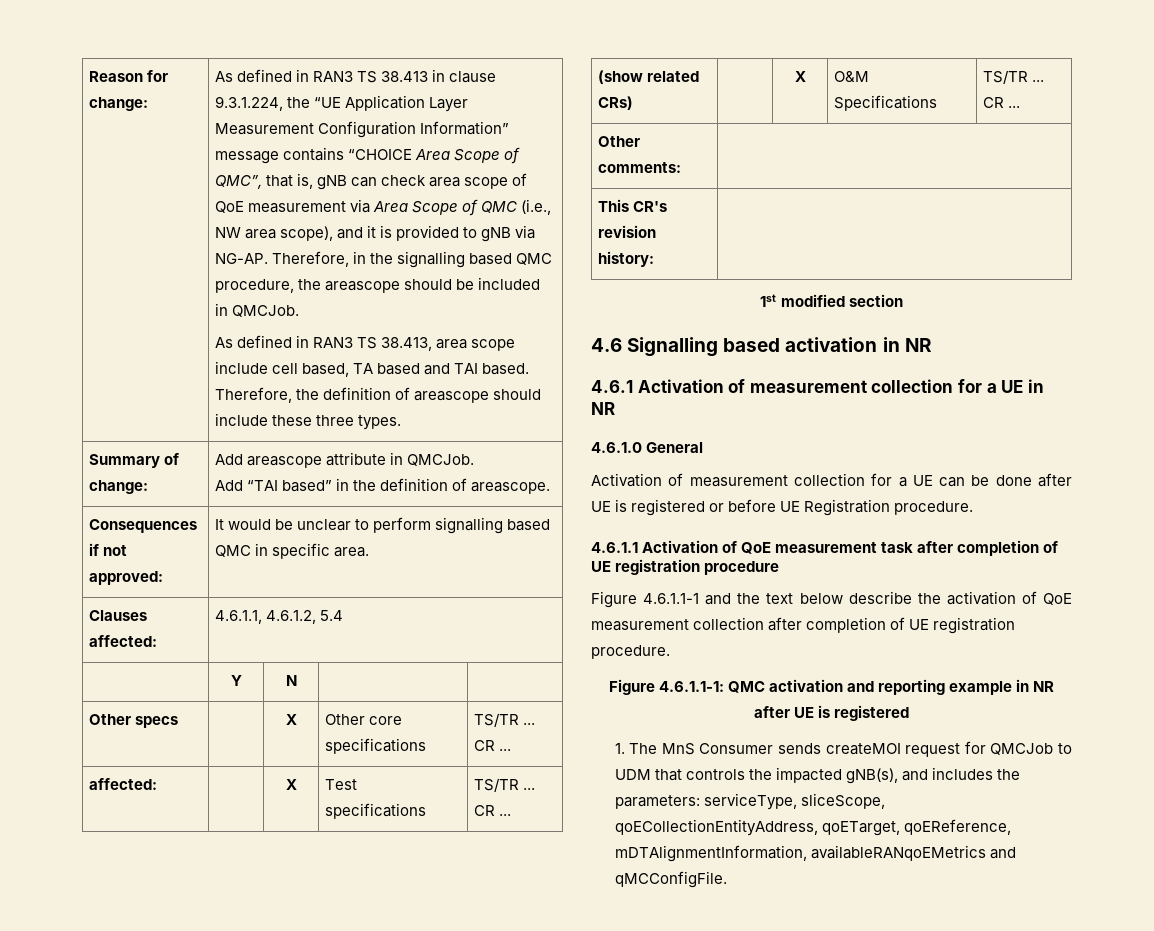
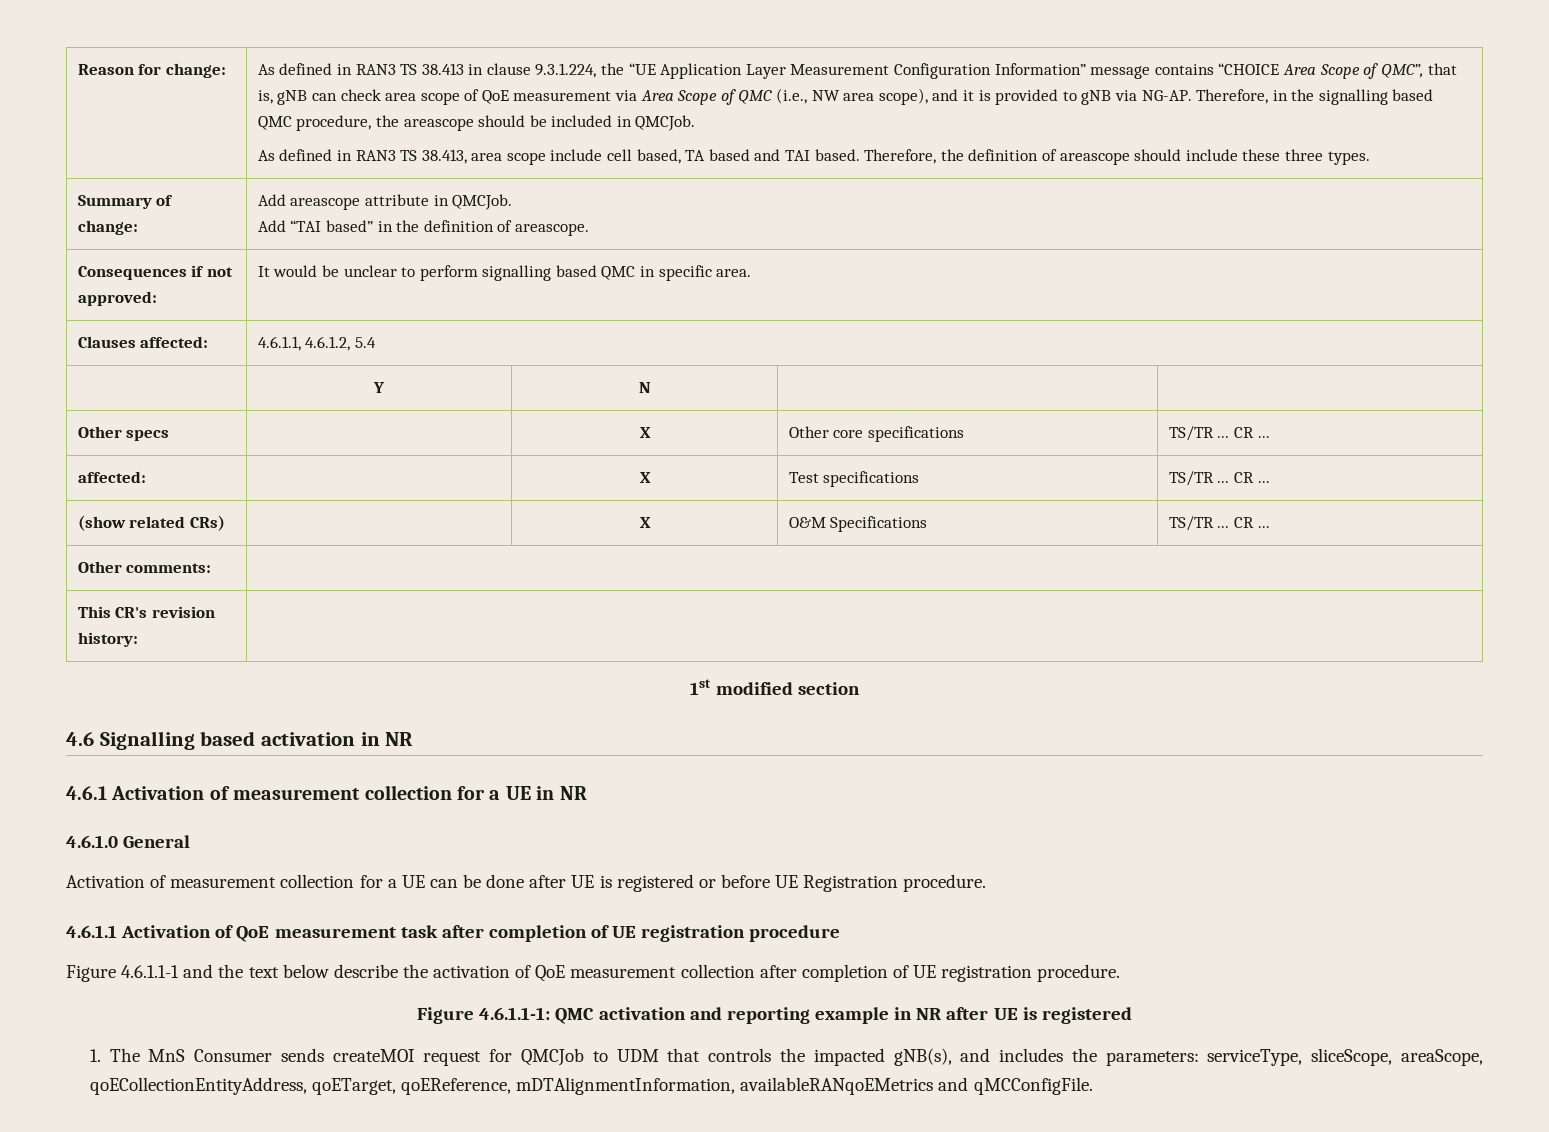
(885, 801) none -> [1400,1049,1483,1066] areaScope,

